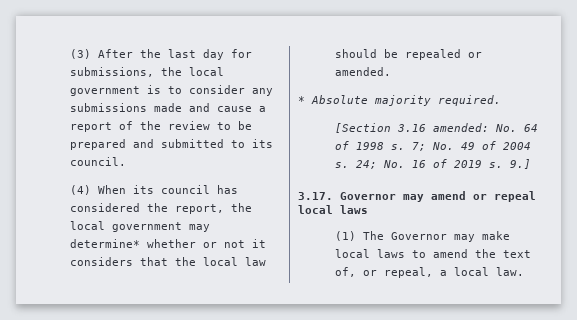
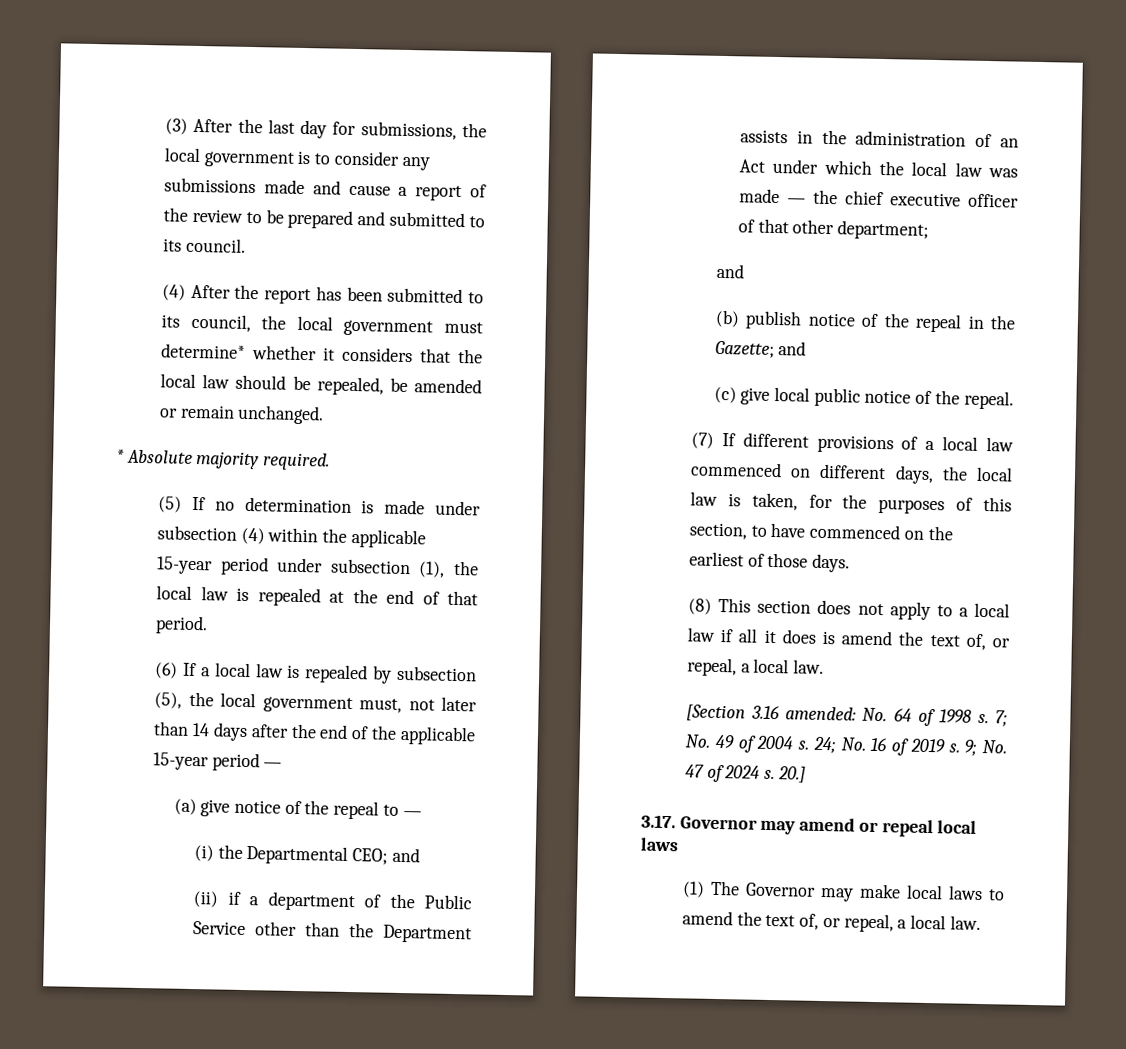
[98,185,239,194] [70,203,253,214] [70,221,211,232] When its council has considered the report, the local government may -> [190,284,484,305] [161,313,483,337] After the report has been submitted to its council, the local government must
[203,240,246,248] or not -> (318, 353) none
[405,49,483,60] [335,67,392,76] [298,95,501,106] repealed or amended. // * Absolute majority required. -> [316,376,482,396] [159,404,325,425] [116,449,331,471] [158,496,481,516] [157,525,426,549] [156,556,479,578] [156,585,479,607] [155,615,209,635] [155,662,477,684] [154,691,477,714] [153,721,476,746] [153,752,283,772] [173,798,422,820] [194,844,420,865] [193,891,472,912] [193,921,472,944] [740,129,1019,148] [739,158,1018,178] [739,188,1019,208] [738,218,930,240] [715,263,744,279] [714,309,1016,333] [714,340,807,358] [713,386,1014,410] [691,432,1014,454] [690,461,1013,485] [690,491,1012,515] [689,522,954,541] [689,551,851,573] [688,597,1010,621] [687,627,1010,651] [687,657,825,677] repealed, be amended or remain unchanged. // * Absolute majority required. // (5) If no determination is made under subsection (4) within the applicable 15-year period under subsection (1), the local law is repealed at the end of that period. // (6) If a local law is repealed by subsection (5), the local government must, not later than 14 days after the end of the applicable 15-year period — // (a) give notice of the repeal to — // (i) the Departmental CEO; and // (ii) if a department of the Public Service other than the Department assists in the administration of an Act under which the local law was made — the chief executive officer of that other department; // and // (b) publish notice of the repeal in the Gazette; and // (c) give local public notice of the repeal. // (7) If different provisions of a local law commenced on different days, the local law is taken, for the purposes of this section, to have commenced on the earliest of those days. // (8) This section does not apply to a local law if all it does is amend the text of, or repeal, a local law.
[510,159,532,169] 9.] -> [964,739,1007,756] [685,764,806,783] 9; No. 47 of 2024 s. 20.]

